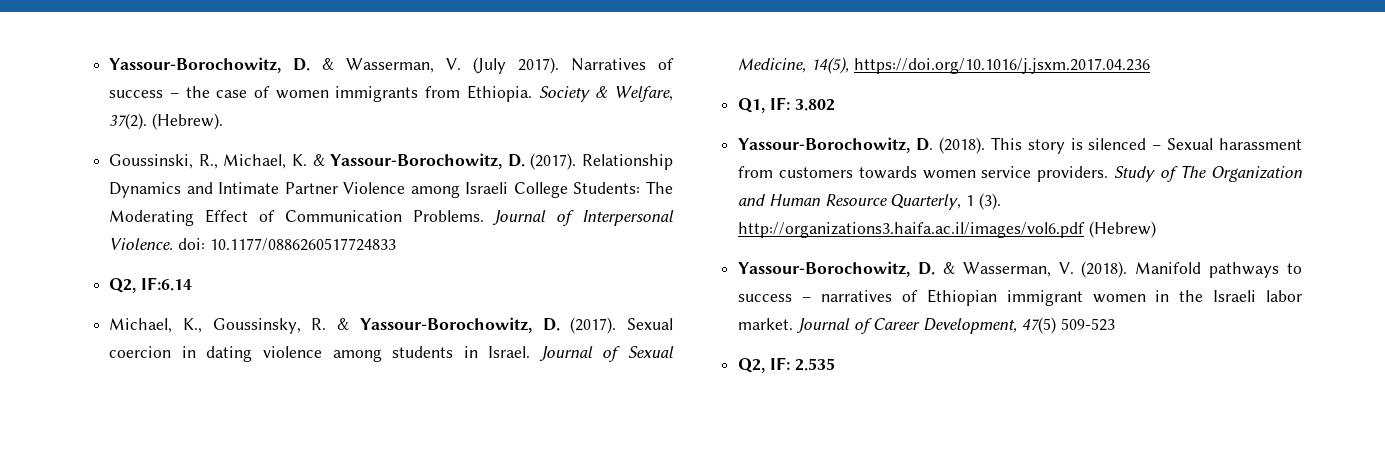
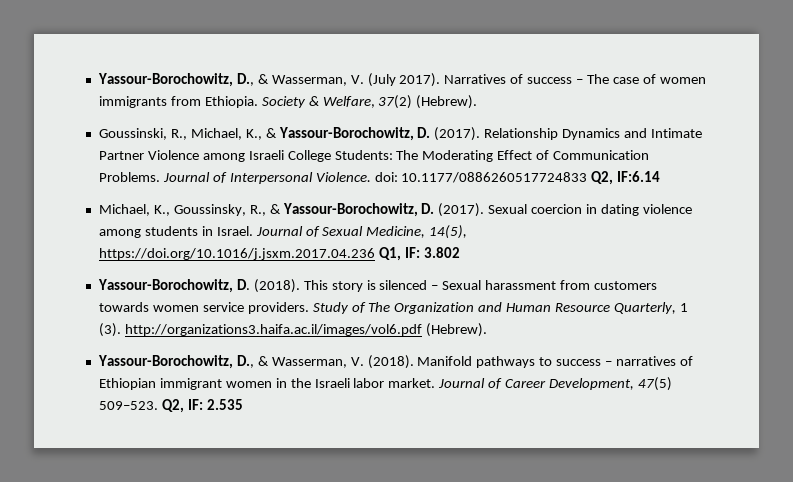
[109,57,311,73] Yassour-Borochowitz, D. -> [97,73,254,87] Yassour-Borochowitz, D.,
[185,86,210,98] the -> [587,74,610,84] The
[109,113,148,130] 37(2). -> [378,95,413,109] 37(2)
[292,154,308,166] K. -> [245,129,262,140] K.,
(396, 244) // -> (588, 177) none
[311,318,327,330] R. -> [249,205,266,216] R.,
(1150, 66) // -> (375, 254) none
[1088,221,1156,238] [738,261,936,277] (Hebrew) // Yassour-Borochowitz, D. -> [425,323,487,337] [97,355,254,369] (Hebrew). // Yassour-Borochowitz, D.,
[1060,318,1115,331] 509-523 // -> [98,401,158,410] 509–523.

